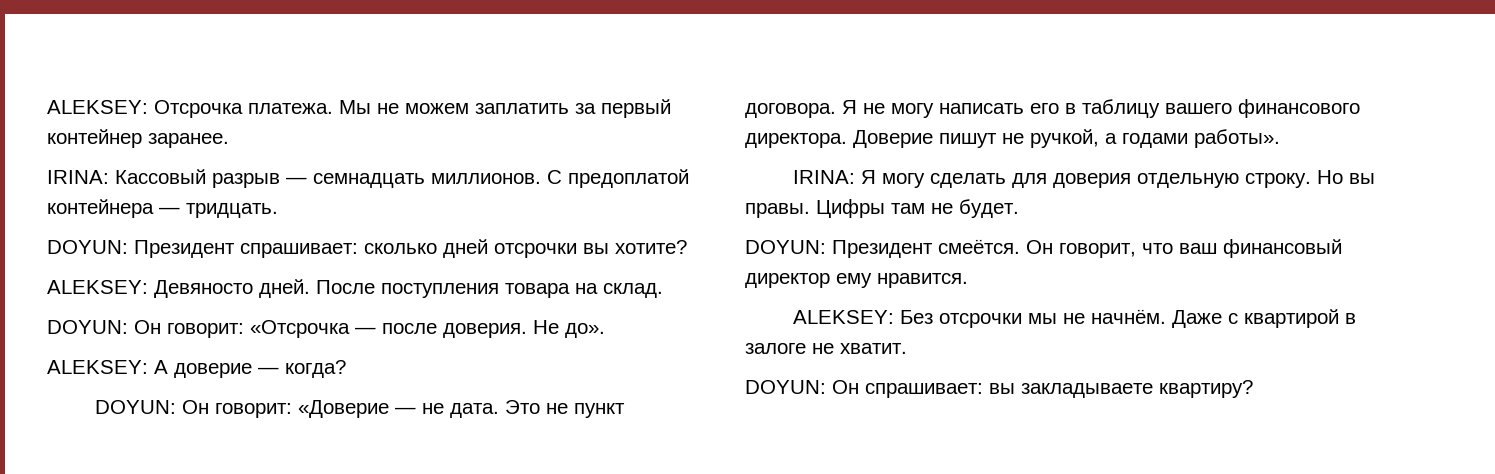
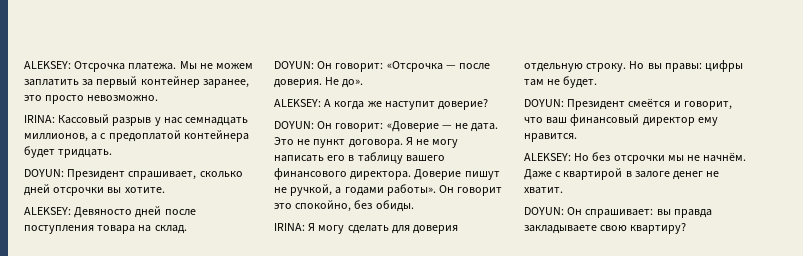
[148,133,229,148] заранее. -> [202,79,249,88] [24,95,159,104] заранее, это просто невозможно.
[286,170,562,188] — семнадцать миллионов. С -> [154,117,249,126] [24,133,107,142] у нас семнадцать миллионов, а с
[159,207,180,214] — -> [24,146,55,158] будет
[240,243,358,258] спрашивает: -> [128,171,197,180] спрашивает,
[615,240,687,254] хотите? -> [124,187,165,193] хотите.
[259,279,375,298] дней. После -> [135,206,196,218] дней после
[174,360,346,378] доверие — когда? -> [334,99,489,110] когда же наступит доверие?
(1280, 138) none -> [439,185,503,196] [274,200,414,212] Он говорит это спокойно, без обиды.
[745,199,885,218] правы. Цифры -> [664,60,744,72] правы: цифры
[938,239,1053,254] смеётся. Он -> [628,98,681,107] смеётся и
[900,310,934,324] Без -> [574,152,611,161] Но без
(806, 348) none -> [673,171,704,180] денег
[1021,383,1153,398] закладываете -> [673,209,712,218] [524,225,628,234] правда закладываете свою

